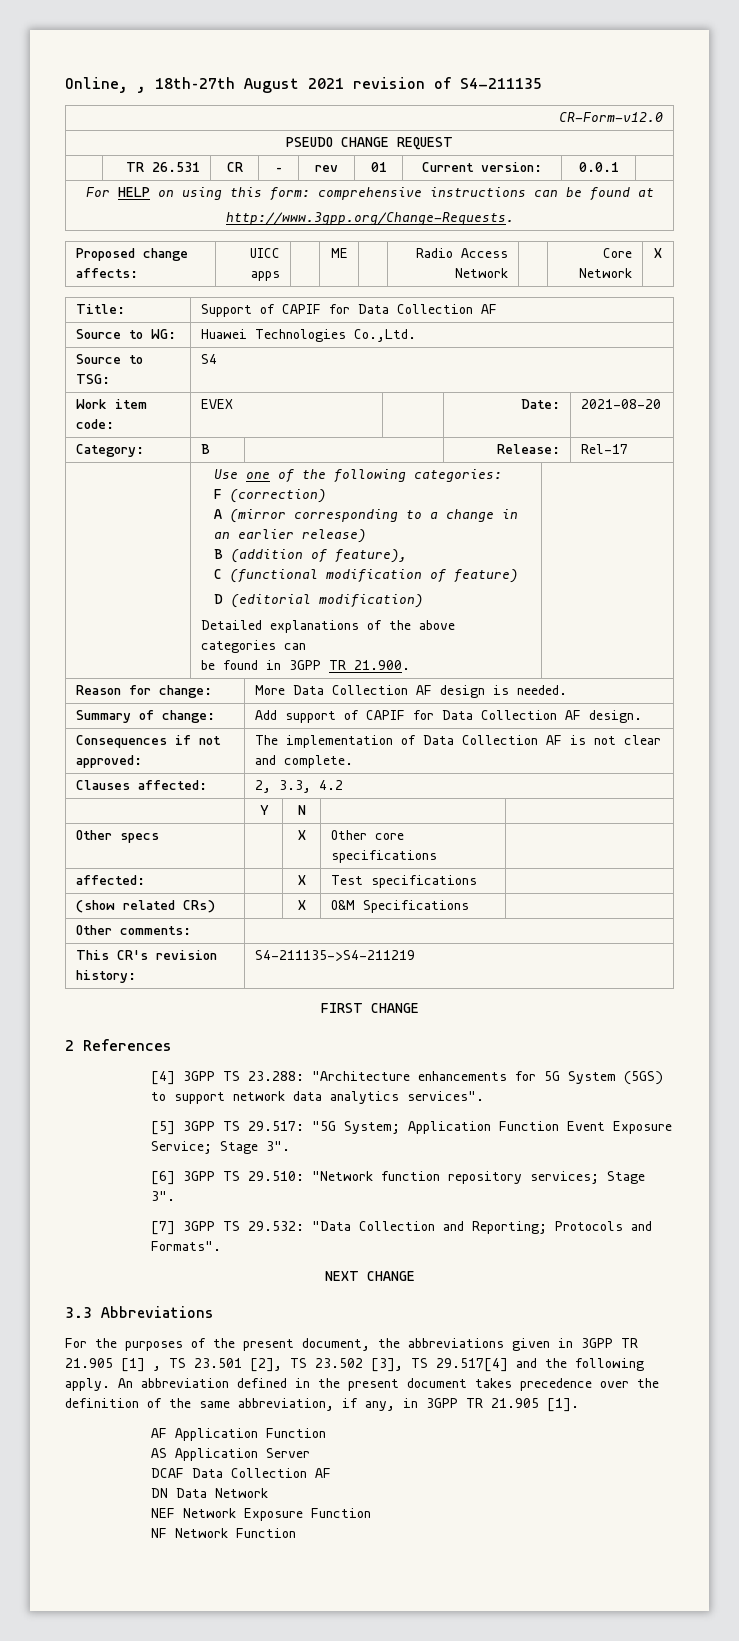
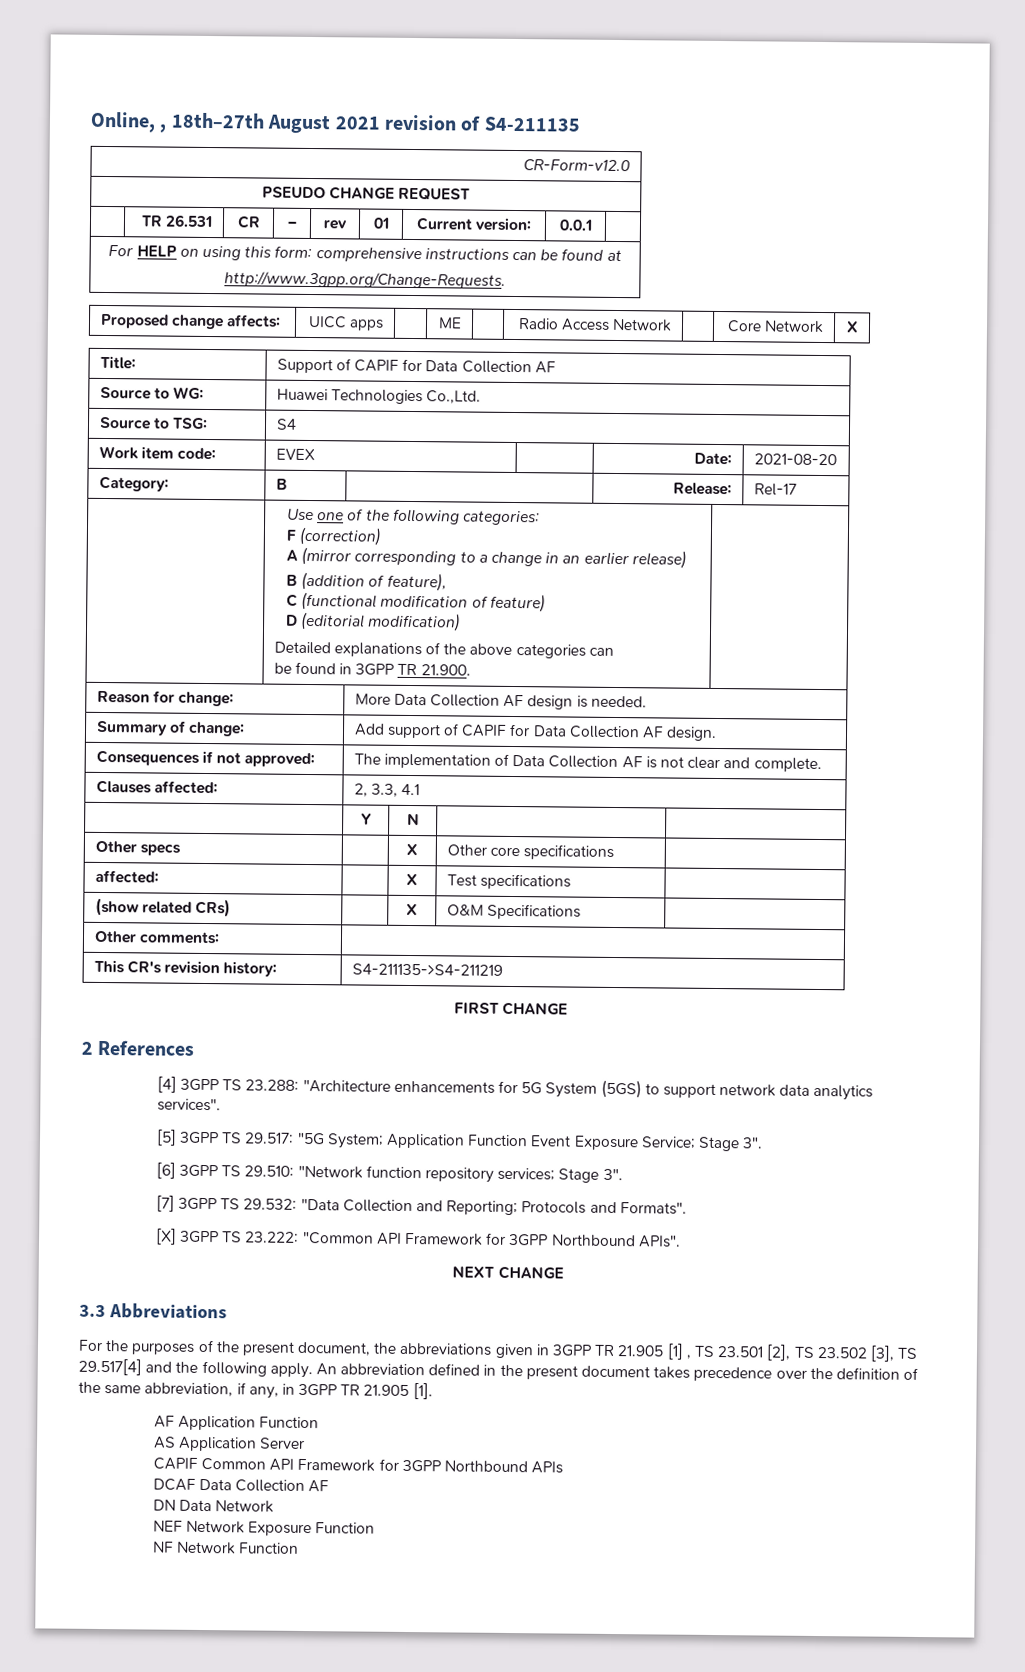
[318,780,343,790] 4.2 -> [401,783,421,796] 4.1
(222, 1246) none -> [154,1228,681,1248] // [X] 3GPP TS 23.222: "Common API Framework for 3GPP Northbound APIs".
(311, 1453) none -> [152,1457,564,1474] // CAPIF Common API Framework for 3GPP Northbound APIs

